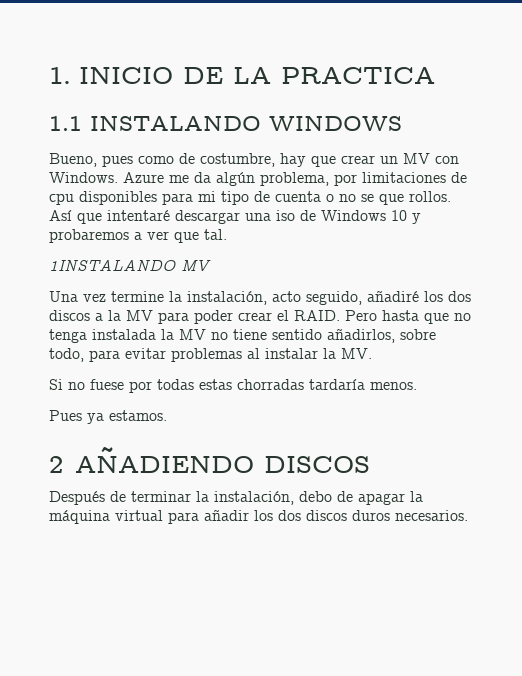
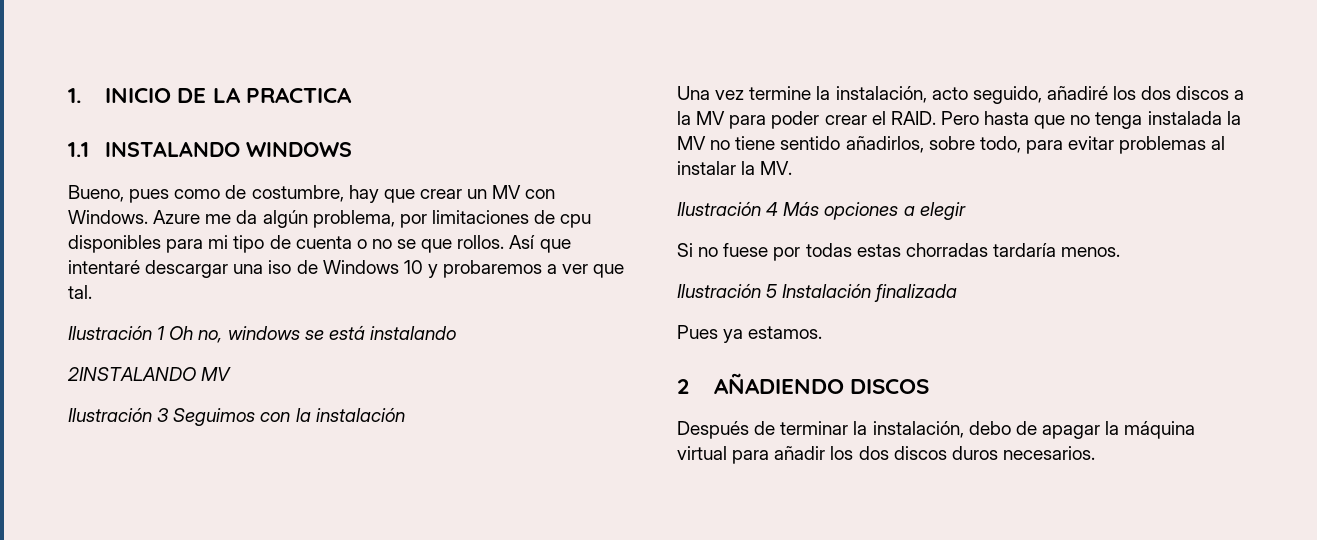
[49,259,211,271] 1INSTALANDO MV -> [68,325,456,343] [67,367,232,381] [68,407,405,426] Ilustración 1 Oh no, windows se está instalando // 2INSTALANDO MV // Ilustración 3 Seguimos con la instalación
(372, 353) none -> [677,201,966,220] // Ilustración 4 Más opciones a elegir
(417, 386) none -> [677,283,958,302] // Ilustración 5 Instalación finalizada

